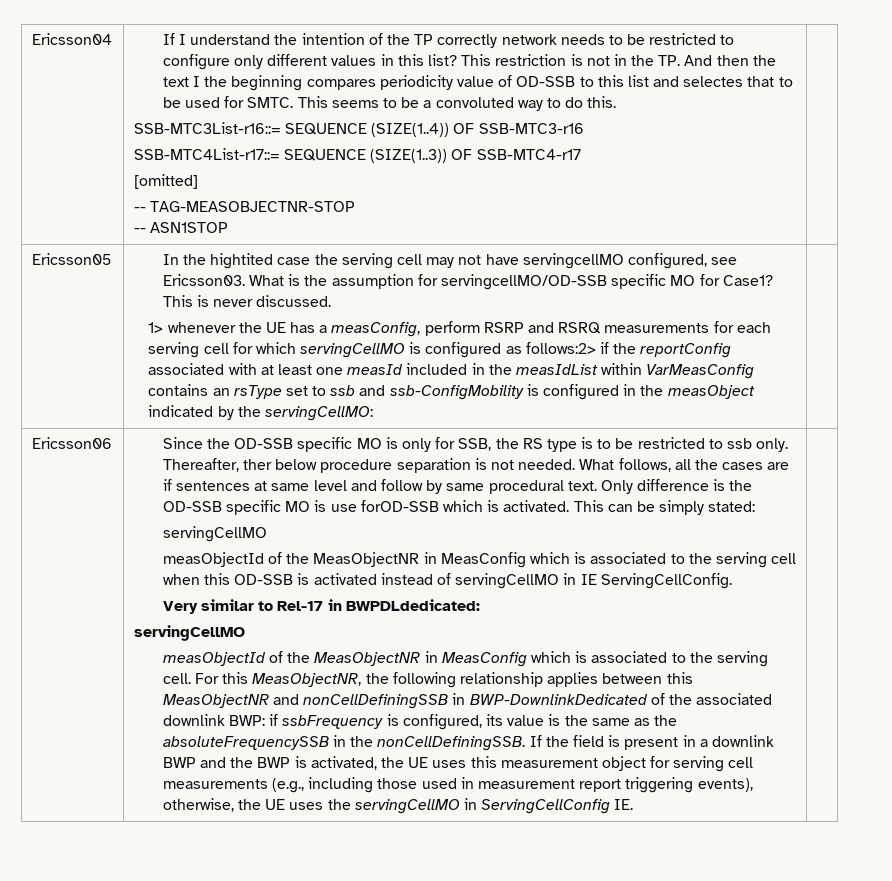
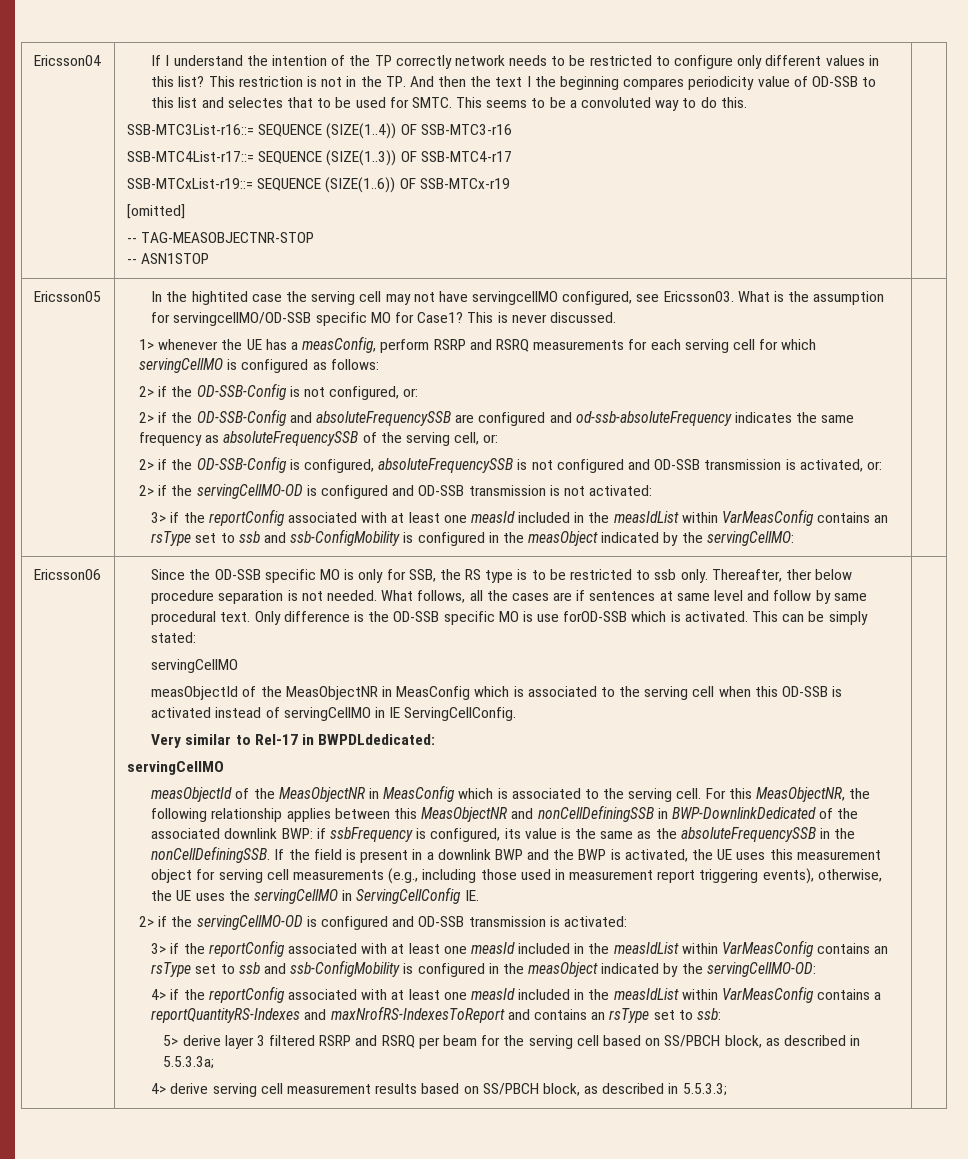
(581, 154) none -> [126,177,510,193] // SSB-MTCxList-r19::= SEQUENCE (SIZE(1..6)) OF SSB-MTCx-r19
[525,342,596,354] follows:2> -> [330,359,379,370] [139,383,419,400] [139,409,855,426] [139,431,499,446] [139,456,882,473] [139,484,653,499] [151,512,167,523] follows: // 2> if the OD-SSB-Config is not configured, or: // 2> if the OD-SSB-Config and absoluteFrequencySSB are configured and od-ssb-absoluteFrequency indicates the same frequency as absoluteFrequencySSB of the serving cell, or: // 2> if the OD-SSB-Config is configured, absoluteFrequencySSB is not configured and OD-SSB transmission is activated, or: // 2> if the servingCellMO-OD is configured and OD-SSB transmission is not activated: // 3>
(634, 804) none -> [139,915,627,930] [151,940,889,957] [151,960,816,977] [151,986,882,1003] [151,1006,721,1023] [163,1035,861,1049] [163,1056,215,1069] [151,1083,727,1097] // 2> if the servingCellMO-OD is configured and OD-SSB transmission is activated: // 3> if the reportConfig associated with at least one measId included in the measIdList within VarMeasConfig contains an rsType set to ssb and ssb-ConfigMobility is configured in the measObject indicated by the servingCellMO-OD: // 4> if the reportConfig associated with at least one measId included in the measIdList within VarMeasConfig contains a reportQuantityRS-Indexes and maxNrofRS-IndexesToReport and contains an rsType set to ssb: // 5> derive layer 3 filtered RSRP and RSRQ per beam for the serving cell based on SS/PBCH block, as described in 5.5.3.3a; // 4> derive serving cell measurement results based on SS/PBCH block, as described in 5.5.3.3;

